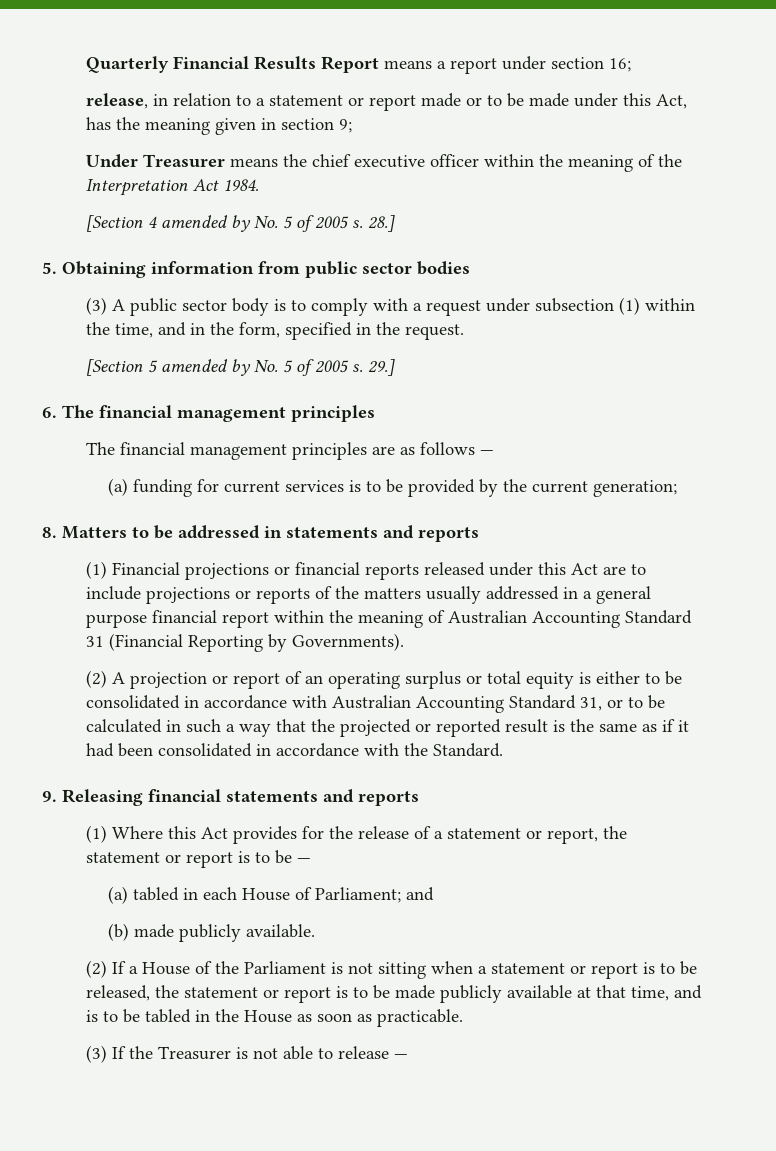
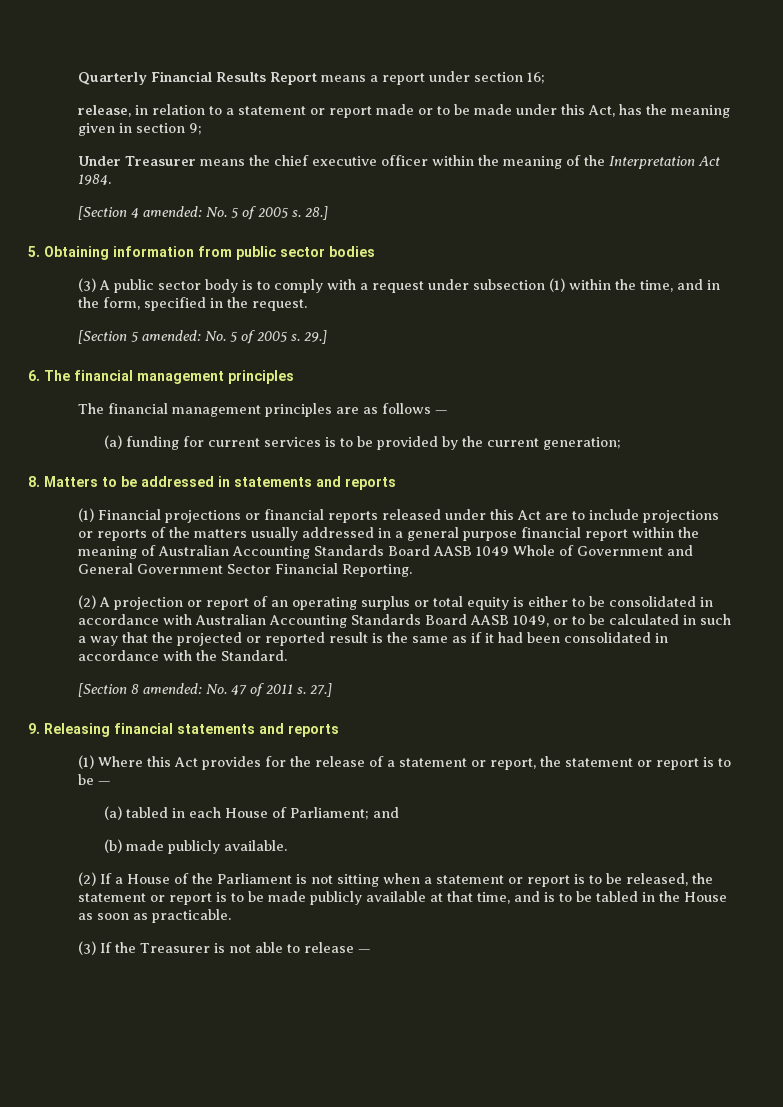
[161,215,252,232] amended by -> [143,206,203,217] amended:
[161,359,252,376] amended by -> [142,330,202,341] amended:
[625,610,693,624] [86,633,405,652] Standard 31 (Financial Reporting by Governments). -> [314,545,694,556] [78,563,413,577] Standards Board AASB 1049 Whole of Government and General Government Sector Financial Reporting.
[509,695,603,711] Standard 31, -> [351,614,550,627] Standards Board AASB 1049,
(504, 750) none -> [78,683,333,697] // [Section 8 amended: No. 47 of 2011 s. 27.]

